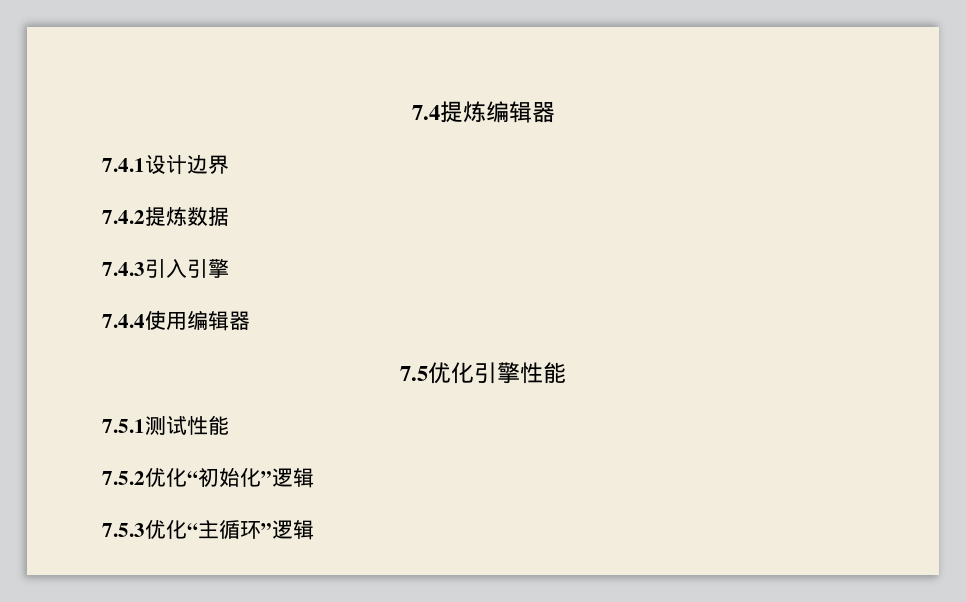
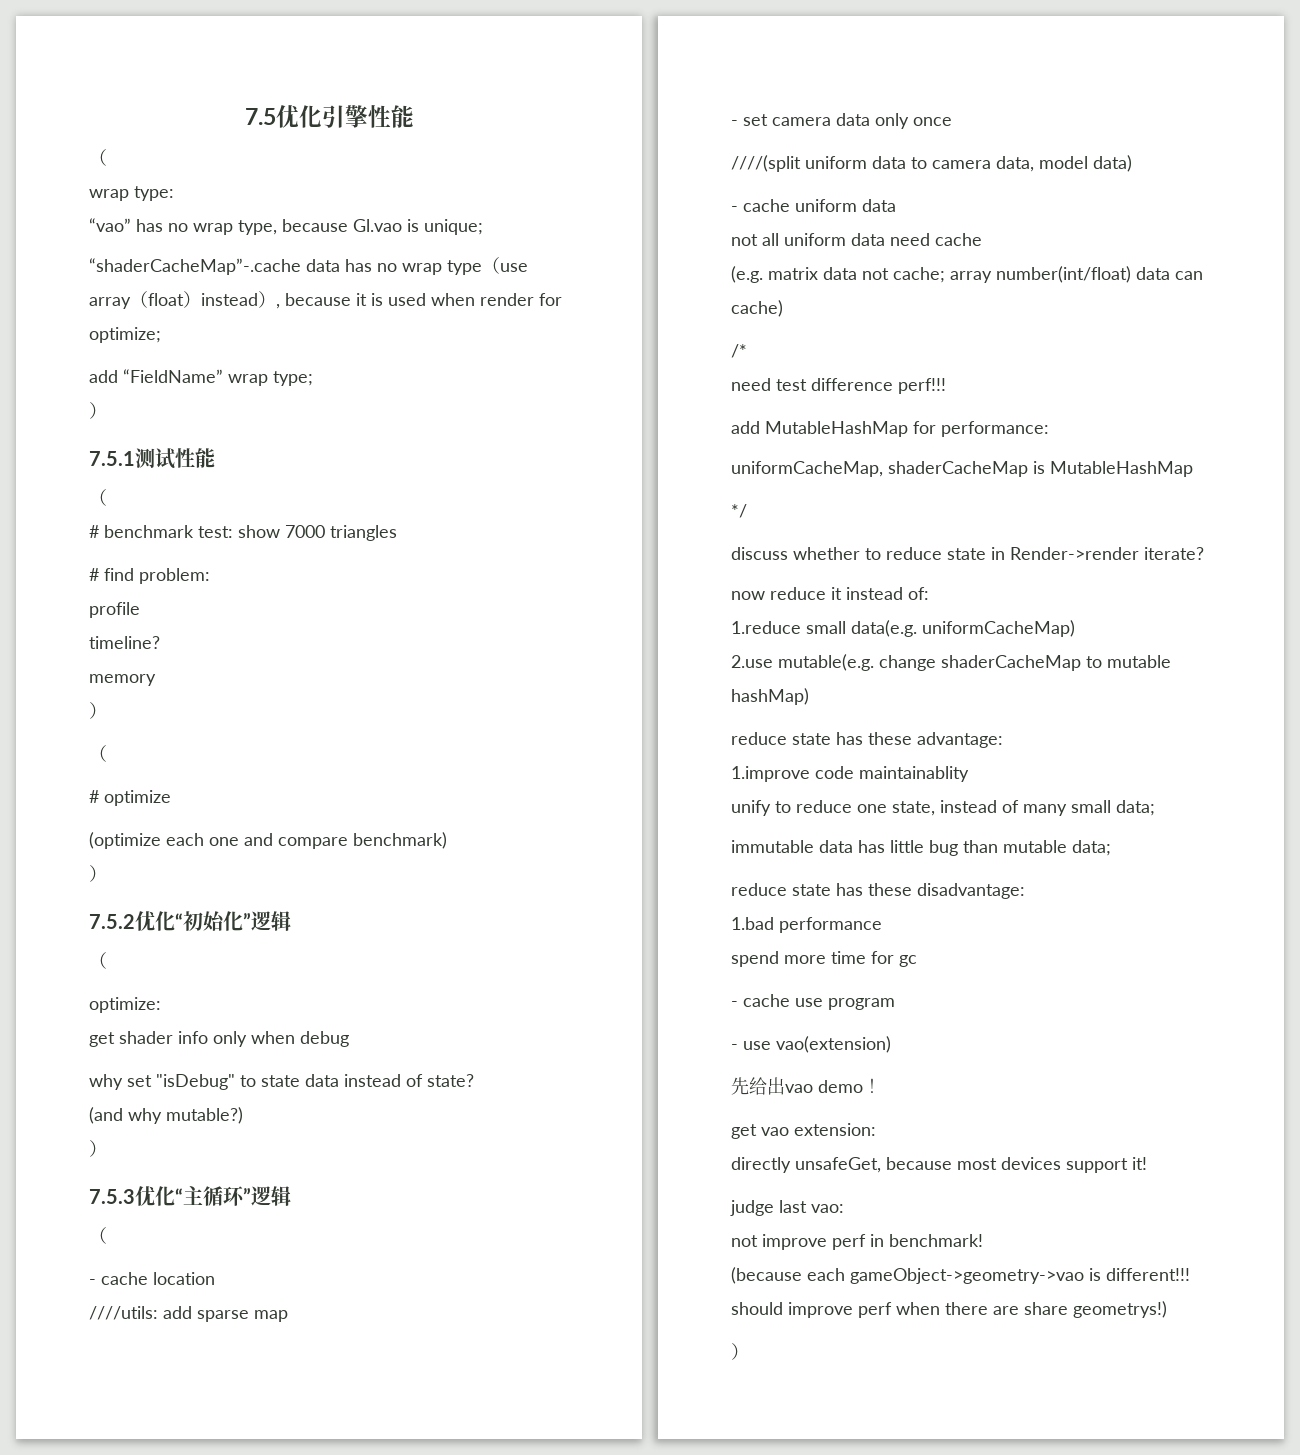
[411,101,555,123] [102,155,229,175] [102,207,229,226] [102,258,229,278] [102,310,250,331] [400,362,566,384] [102,415,229,435] 7.4提炼编辑器 // 7.4.1设计边界 // 7.4.2提炼数据 // 7.4.3引入引擎 // 7.4.4使用编辑器 // 7.5优化引擎性能 // 7.5.1测试性能 -> [244,105,414,128] [89,149,107,166] [89,186,174,201] [89,218,483,235] [89,257,528,275] [89,291,562,309] [89,327,161,343] [89,369,313,386] [89,402,107,419] [89,448,215,469] [89,489,107,506] [89,525,397,541] [89,568,210,584] [89,602,140,618] [89,636,160,649] [89,674,156,686] [89,702,107,719] [89,745,107,762] [89,790,171,806] [89,832,447,849] [89,865,107,882] 7.5优化引擎性能 // （ // wrap type: // “vao” has no wrap type, because Gl.vao is unique; // “shaderCacheMap”-.cache data has no wrap type（use array（float）instead）, because it is used when render for optimize; // add “FieldName” wrap type; // ） // 7.5.1测试性能 // （ // # benchmark test: show 7000 triangles // # find problem: // profile // timeline? // memory // ） // （ // # optimize // (optimize each one and compare benchmark) // ）
(314, 478) none -> [89,952,107,969] [89,997,161,1013] [89,1031,349,1047] [89,1074,474,1090] [89,1107,243,1124] [89,1140,107,1157] // （ // optimize: // get shader info only when debug // why set "isDebug" to state data instead of state? // (and why mutable?) // ）
(314, 530) none -> [89,1227,107,1244] [89,1272,215,1285] [89,1306,288,1322] [731,113,952,129] [731,155,1132,172] [731,199,896,212] [731,233,982,246] [731,266,1203,283] [731,300,783,317] [731,344,747,358] [731,378,946,394] [731,421,1049,437] [731,461,1193,477] [731,504,747,518] [731,547,1204,560] [731,587,929,600] [731,620,1075,637] [731,654,1171,671] [731,688,809,705] [731,732,1003,748] [731,766,969,782] [731,800,1155,816] [731,840,1111,856] [731,883,1025,899] [731,917,882,933] [731,951,917,967] [731,994,895,1010] [731,1036,891,1053] [731,1077,881,1095] [731,1123,876,1139] [731,1157,1147,1173] [730,1200,844,1216] [731,1234,983,1250] [731,1267,1190,1284] [731,1301,1167,1318] [731,1343,749,1360] // （ // - cache location // ////utils: add sparse map // - set camera data only once // ////(split uniform data to camera data, model data) // - cache uniform data // not all uniform data need cache // (e.g. matrix data not cache; array number(int/float) data can cache) // /* // need test difference perf!!! // add MutableHashMap for performance: // uniformCacheMap, shaderCacheMap is MutableHashMap // */ // discuss whether to reduce state in Render->render iterate? // now reduce it instead of: // 1.reduce small data(e.g. uniformCacheMap) // 2.use mutable(e.g. change shaderCacheMap to mutable hashMap) // reduce state has these advantage: // 1.improve code maintainablity // unify to reduce one state, instead of many small data; // immutable data has little bug than mutable data; // reduce state has these disadvantage: // 1.bad performance // spend more time for gc // - cache use program // - use vao(extension) // 先给出vao demo！ // get vao extension: // directly unsafeGet, because most devices support it! // judge last vao: // not improve perf in benchmark! // (because each gameObject->geometry->vao is different!!! should improve perf when there are share geometrys!) // ）

